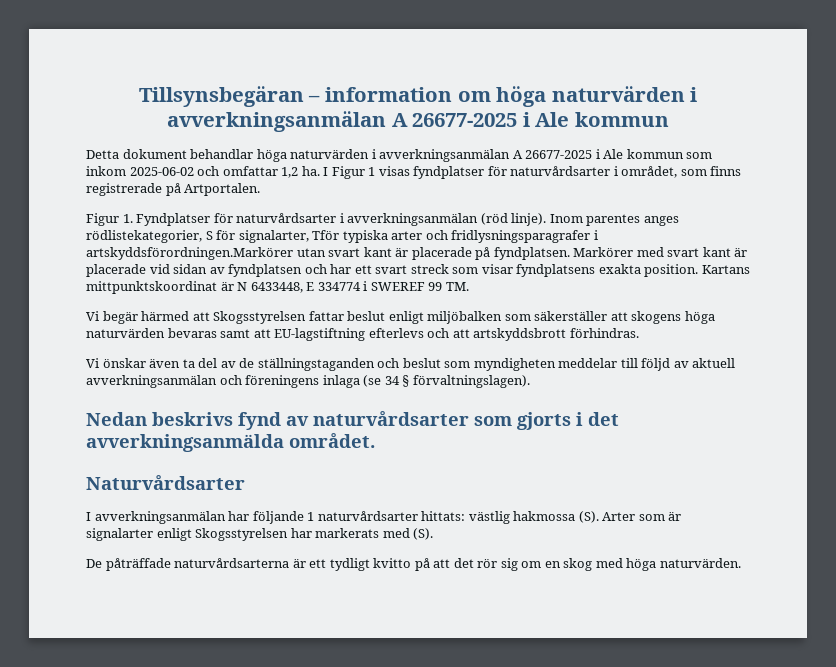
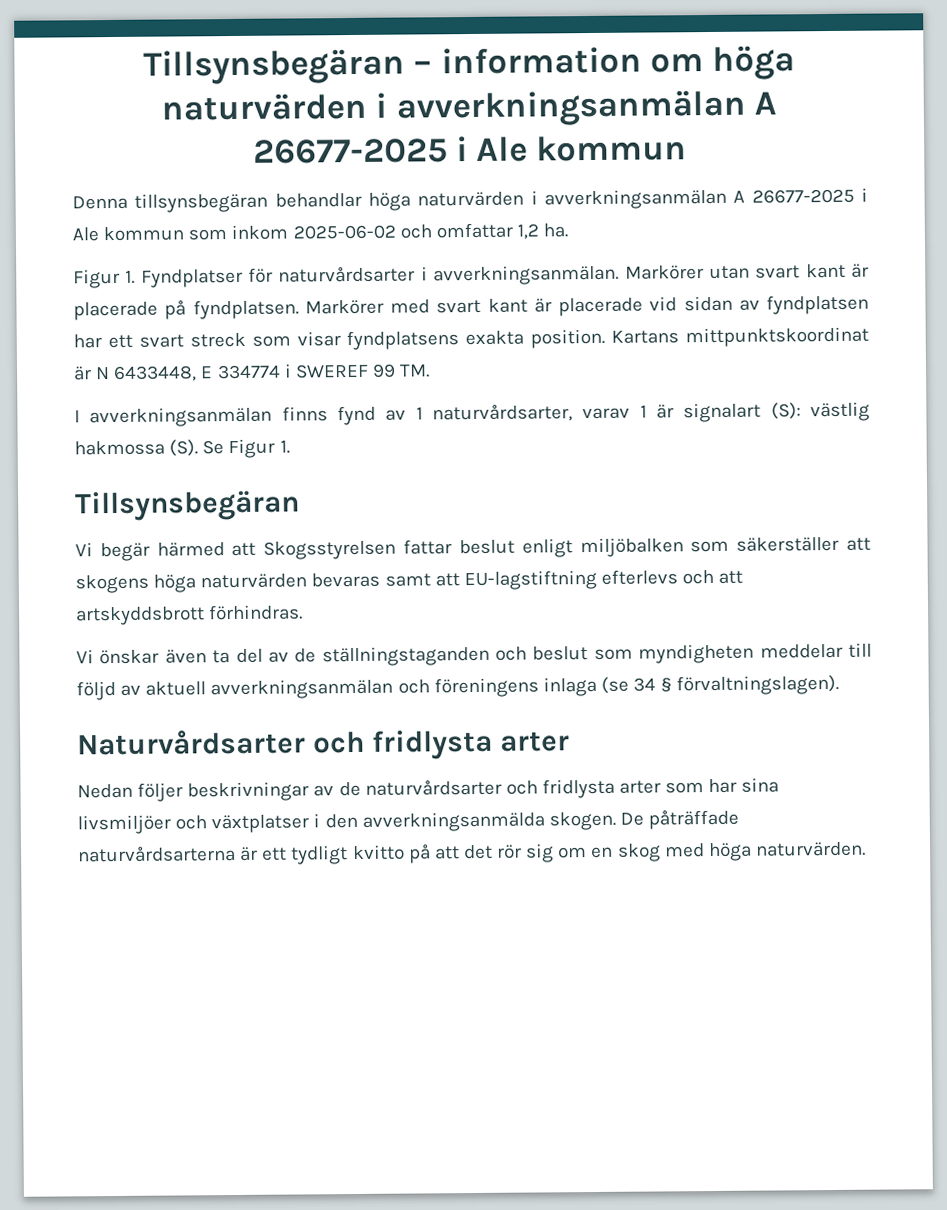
[86,149,187,159] Detta dokument -> [72,192,269,213] Denna tillsynsbegäran
[323,166,742,179] [86,183,261,196] I Figur 1 visas fyndplatser för naturvårdsarter i området, som finns registrerade på Artportalen. -> (569, 230) none
[347,213,679,226] [86,230,598,243] [86,247,293,260] avverkningsanmälan (röd linje). Inom parentes anges rödlistekategorier, S för signalarter, Tför typiska arter och fridlysningsparagrafer i artskyddsförordningen.Markörer -> [433,264,704,286] avverkningsanmälan. Markörer
[304,264,327,274] och -> (869, 304) none
(469, 286) none -> [74,401,871,428] [74,438,290,459] [75,490,300,522] // I avverkningsanmälan finns fynd av 1 naturvårdsarter, varav 1 är signalart (S): västlig hakmossa (S). Se Figur 1. // Tillsynsbegäran
[86,411,619,430] [86,433,375,452] [86,475,245,490] [86,511,682,524] [86,528,434,541] Nedan beskrivs fynd av naturvårdsarter som gjorts i det avverkningsanmälda området. // Naturvårdsarter // I avverkningsanmälan har följande 1 naturvårdsarter hittats: västlig hakmossa (S). Arter som är signalarter enligt Skogsstyrelsen har markerats med (S). // -> [77,729,570,760] [77,777,780,802] [77,811,616,835] Naturvårdsarter och fridlysta arter // Nedan följer beskrivningar av de naturvårdsarter och fridlysta arter som har sina livsmiljöer och växtplatser i den avverkningsanmälda skogen.

